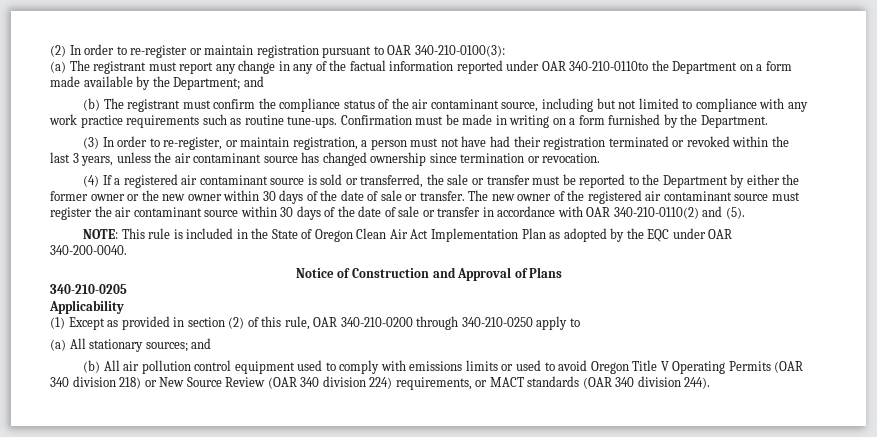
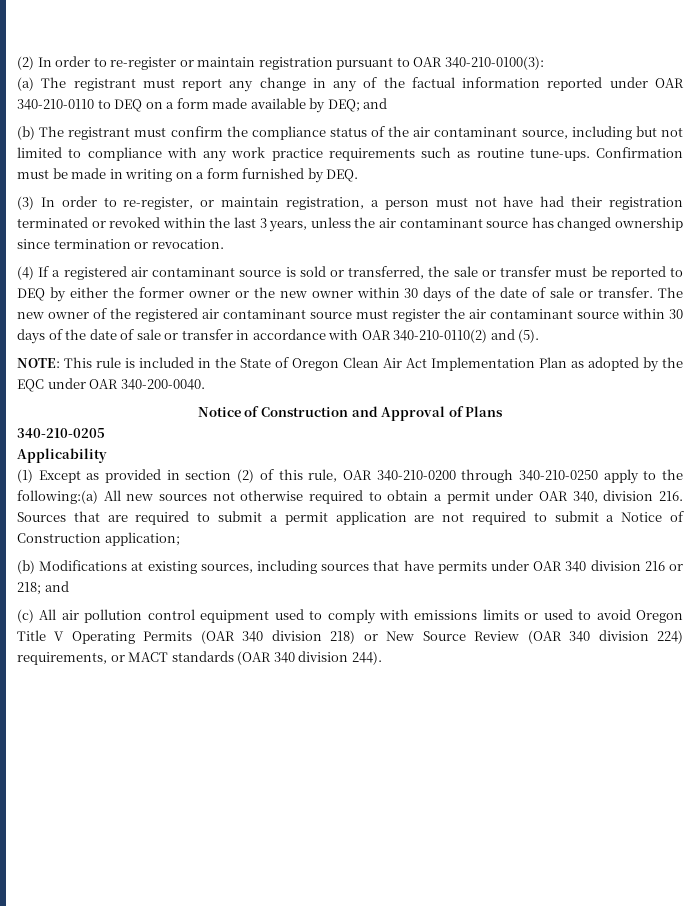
[569,60,738,74] 340-210-0110to the Department -> [17,99,143,112] 340-210-0110 to DEQ
[152,76,241,90] the Department; -> [327,99,360,112] DEQ;
[680,114,768,128] the Department. -> [326,169,359,182] DEQ.
[642,174,728,188] the Department -> [17,288,45,301] DEQ
[50,338,212,352] [83,360,101,373] // (a) All stationary sources; and // (b) -> [662,469,683,480] [17,490,683,504] [17,511,684,525] [17,532,180,546] [17,560,684,574] [17,581,69,595] [17,609,34,623] the following:(a) All new sources not otherwise required to obtain a permit under OAR 340, division 216. Sources that are required to submit a permit application are not required to submit a Notice of Construction application; // (b) Modifications at existing sources, including sources that have permits under OAR 340 division 216 or 218; and // (c)

